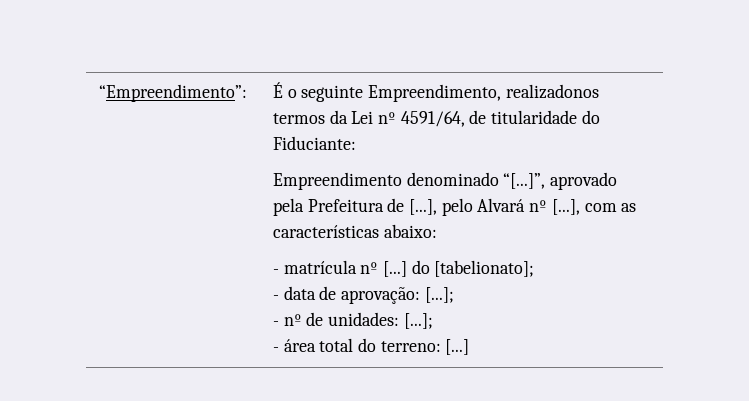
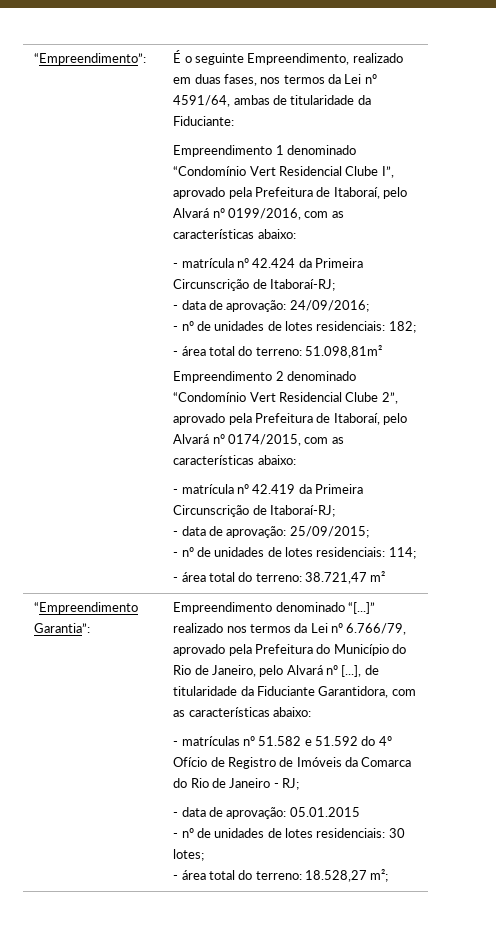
[505,84,599,99] realizadonos -> [352,53,403,63] [173,74,281,86] realizado em duas fases, nos
[469,110,600,124] de titularidade do -> [233,95,371,105] ambas de titularidade da
[406,172,617,190] [272,198,637,216] [272,224,437,238] [272,260,535,277] [272,286,454,304] [272,312,433,329] [272,338,470,355] denominado “[...]”, aprovado pela Prefeitura de [...], pelo Alvará nº [...], com as características abaixo: // - matrícula nº [...] do [tabelionato]; // - data de aprovação: [...]; // - nº de unidades: [...]; // - área total do terreno: [...] -> [275,145,356,155] [173,166,394,178] [173,187,408,199] [173,208,344,220] [173,229,296,239] [173,258,364,268] [173,279,335,291] [173,300,369,312] [173,321,416,333] [173,345,383,358] [173,371,356,383] [173,392,398,404] [173,413,408,425] [173,434,344,446] [173,455,296,465] [173,484,364,494] [173,505,335,517] [173,526,369,538] [173,547,416,559] [173,571,386,584] [34,602,139,614] [34,623,91,633] [173,602,375,614] [173,623,407,635] [173,644,407,656] [173,665,379,677] [173,686,416,698] [173,707,311,717] [173,736,392,746] [173,757,412,769] [173,778,300,790] [173,807,360,819] [173,828,405,838] [173,849,205,861] [173,869,389,882] 1 denominado “Condomínio Vert Residencial Clube I”, aprovado pela Prefeitura de Itaboraí, pelo Alvará nº 0199/2016, com as características abaixo: // - matrícula nº 42.424 da Primeira Circunscrição de Itaboraí-RJ; // - data de aprovação: 24/09/2016; // - nº de unidades de lotes residenciais: 182; // - área total do terreno: 51.098,81m² // Empreendimento 2 denominado “Condomínio Vert Residencial Clube 2”, aprovado pela Prefeitura de Itaboraí, pelo Alvará nº 0174/2015, com as características abaixo: // - matrícula nº 42.419 da Primeira Circunscrição de Itaboraí-RJ; // - data de aprovação: 25/09/2015; // - nº de unidades de lotes residenciais: 114; // - área total do terreno: 38.721,47 m² // “Empreendimento Garantia”: | Empreendimento denominado “[...]” realizado nos termos da Lei nº 6.766/79, aprovado pela Prefeitura do Município do Rio de Janeiro, pelo Alvará nº [...], de titularidade da Fiduciante Garantidora, com as características abaixo: // - matrículas nº 51.582 e 51.592 do 4º Ofício de Registro de Imóveis da Comarca do Rio de Janeiro - RJ; // - data de aprovação: 05.01.2015 // - nº de unidades de lotes residenciais: 30 lotes; // - área total do terreno: 18.528,27 m²;

